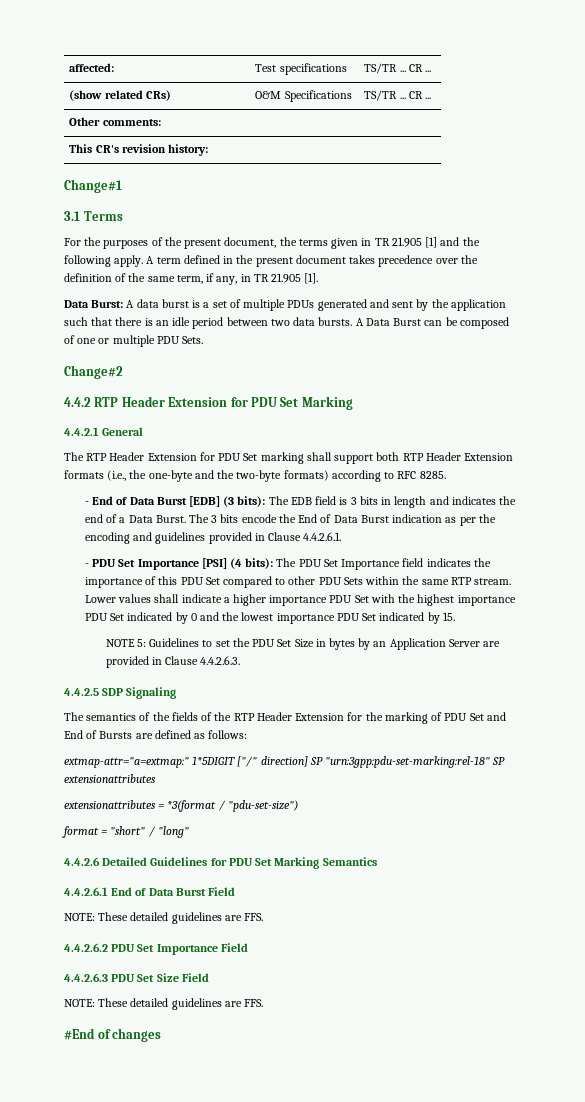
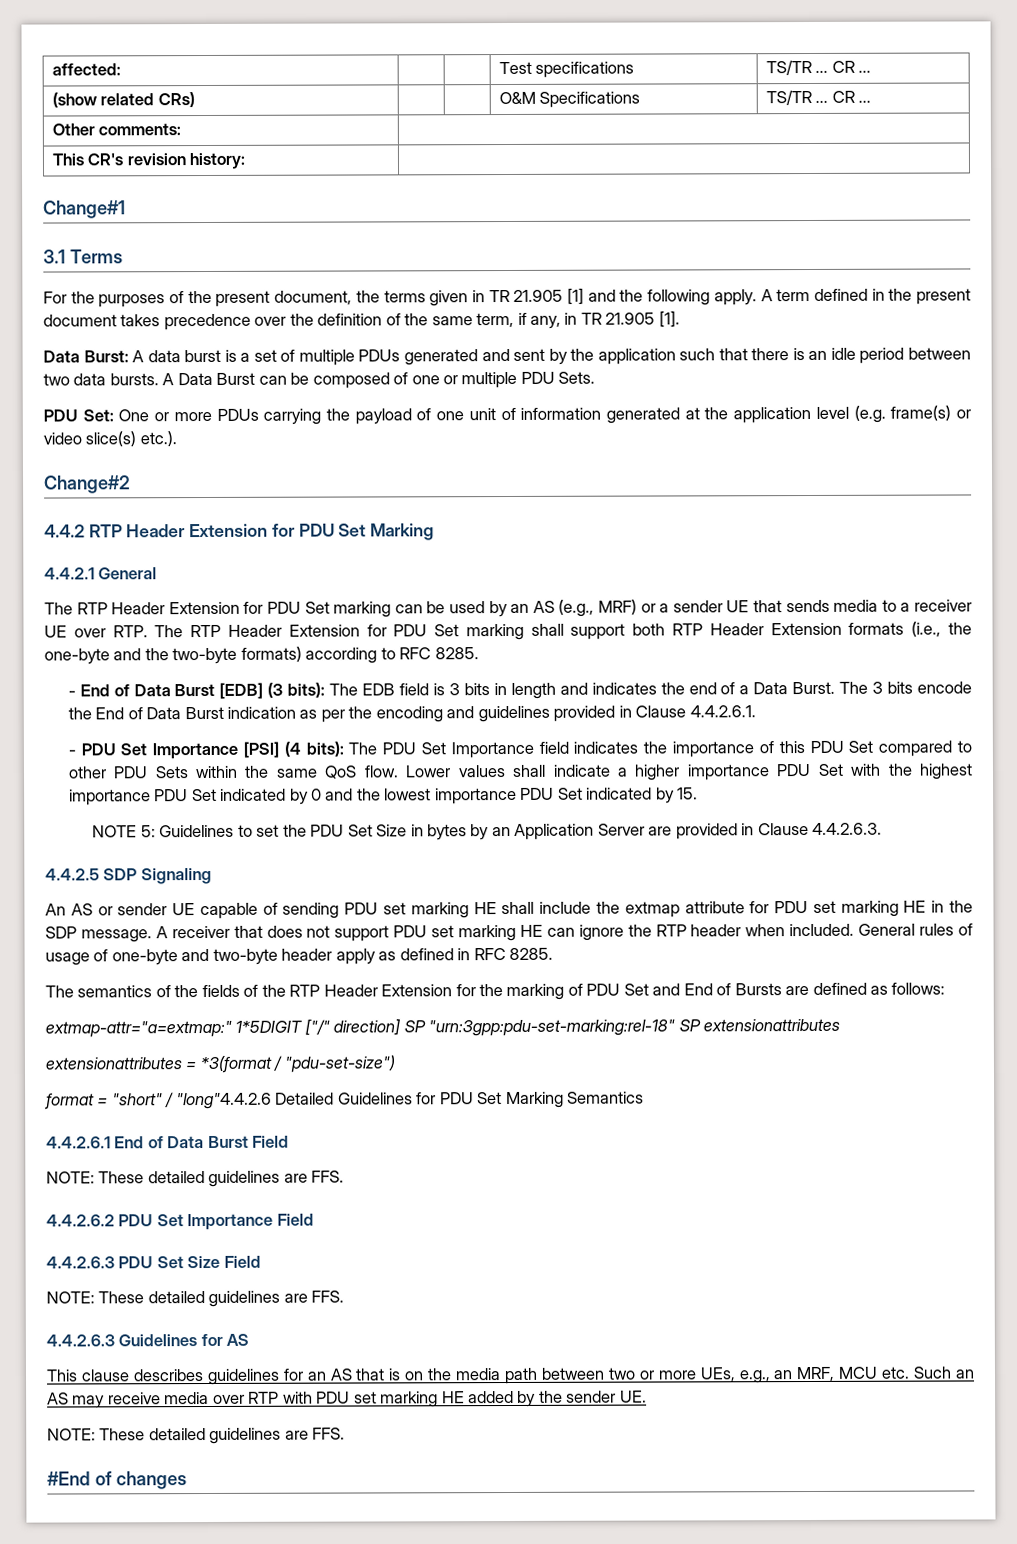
(204, 340) none -> [43,405,971,425] [43,431,177,447] // PDU Set: One or more PDUs carrying the payload of one unit of information generated at the application level (e.g. frame(s) or video slice(s) etc.).
(304, 458) none -> [394,599,973,618] [44,623,524,641] can be used by an AS (e.g., MRF) or a sender UE that sends media to a receiver UE over RTP. The RTP Header Extension for PDU Set marking
[450,577,512,585] RTP stream. -> [324,765,399,779] QoS flow.
(177, 693) none -> [45,900,973,920] [45,923,974,943] [45,947,554,966] // An AS or sender UE capable of sending PDU set marking HE shall include the extmap attribute for PDU set marking HE in the SDP message. A receiver that does not support PDU set marking HE can ignore the RTP header when included. General rules of usage of one-byte and two-byte header apply as defined in RFC 8285.
[157,826,189,838] [64,857,100,866] "long" // 4.4.2.6 -> [175,1092,272,1110] "long"4.4.2.6
(264, 1003) none -> [46,1333,250,1347] [46,1366,975,1386] [47,1390,647,1409] [47,1427,346,1444] // 4.4.2.6.3 Guidelines for AS // This clause describes guidelines for an AS that is on the media path between two or more UEs, e.g., an MRF, MCU etc. Such an AS may receive media over RTP with PDU set marking HE added by the sender UE. // NOTE: These detailed guidelines are FFS.

